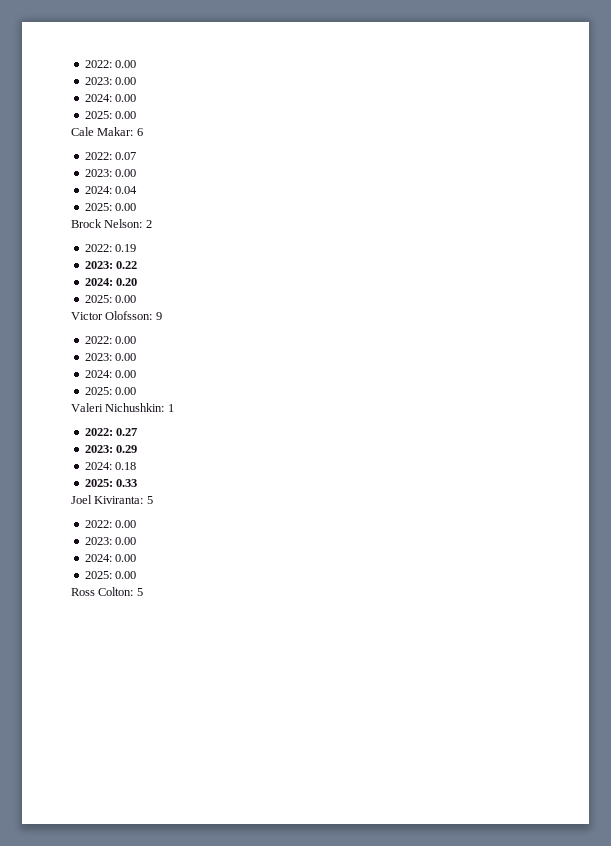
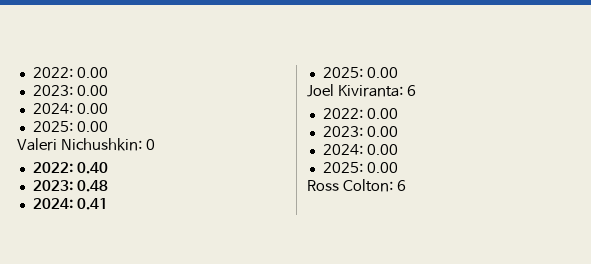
[84,60,137,68] [84,77,137,85] [84,94,137,102] [84,111,137,119] [71,127,143,136] [84,152,137,160] [84,169,137,177] [84,186,138,194] [84,203,137,211] [71,219,152,228] [84,244,137,252] [84,261,138,269] [84,278,138,286] [84,295,137,303] [71,311,162,320] [84,336,137,344] [84,353,137,361] [84,370,137,378] [84,387,137,395] 2022: 0.00 // 2023: 0.00 // 2024: 0.00 // 2025: 0.00 // Cale Makar: 6 // 2022: 0.07 // 2023: 0.00 // 2024: 0.04 // 2025: 0.00 // Brock Nelson: 2 // 2022: 0.19 // 2023: 0.22 // 2024: 0.20 // 2025: 0.00 // Victor Olofsson: 9 // 2022: 0.00 // 2023: 0.00 // 2024: 0.00 // 2025: 0.00 -> [32,67,108,78] [32,85,108,96] [32,103,108,114] [32,121,108,132] 2022: 0.00 // 2023: 0.00 // 2024: 0.00 // 2025: 0.00
[167,404,174,412] [84,428,138,436] [84,445,138,453] [84,462,137,470] [84,479,138,487] 1 // 2022: 0.27 // 2023: 0.29 // 2024: 0.18 // 2025: 0.33 -> [145,139,155,150] [32,162,108,174] [32,180,108,192] [32,198,108,210] [322,67,398,78] 0 // 2022: 0.40 // 2023: 0.48 // 2024: 0.41 // 2025: 0.00
[146,496,153,504] 5 -> [406,85,416,96] 6
[136,588,143,596] 5 -> [396,180,406,191] 6

